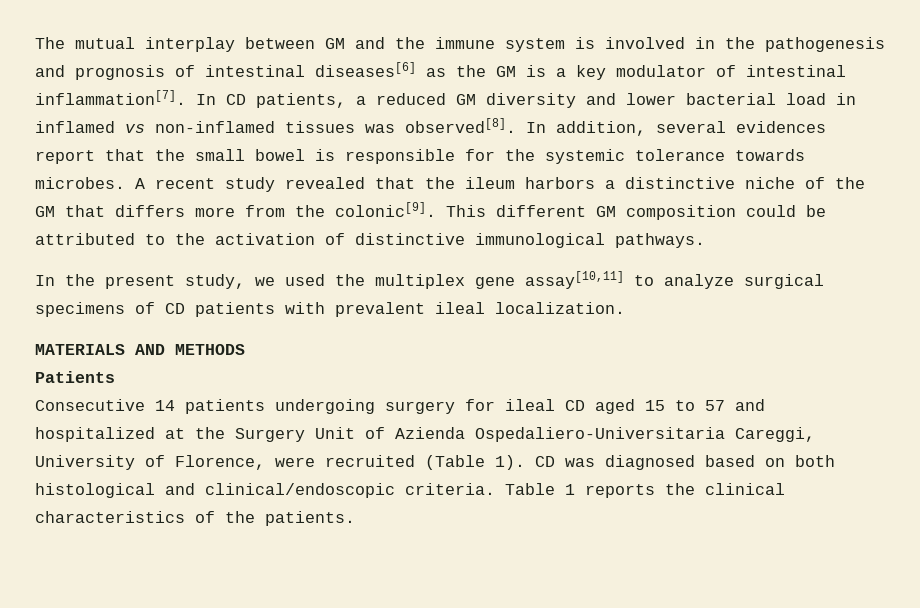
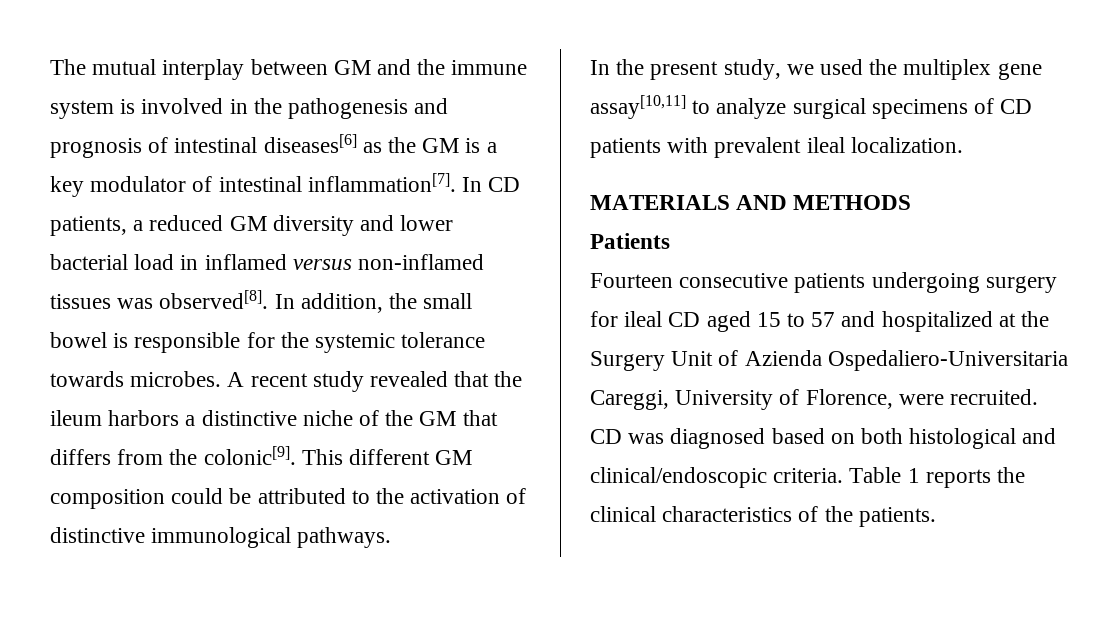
[125,124,145,133] vs -> [292,259,352,270] versus
[656,121,826,133] [35,149,145,164] several evidences report that -> (383, 303) none
[195,207,235,217] more -> (111, 457) none
[35,399,175,411] Consecutive 14 -> [590,273,789,288] Fourteen consecutive
[325,455,525,470] recruited (Table 1). -> [950,389,1039,405] recruited.

